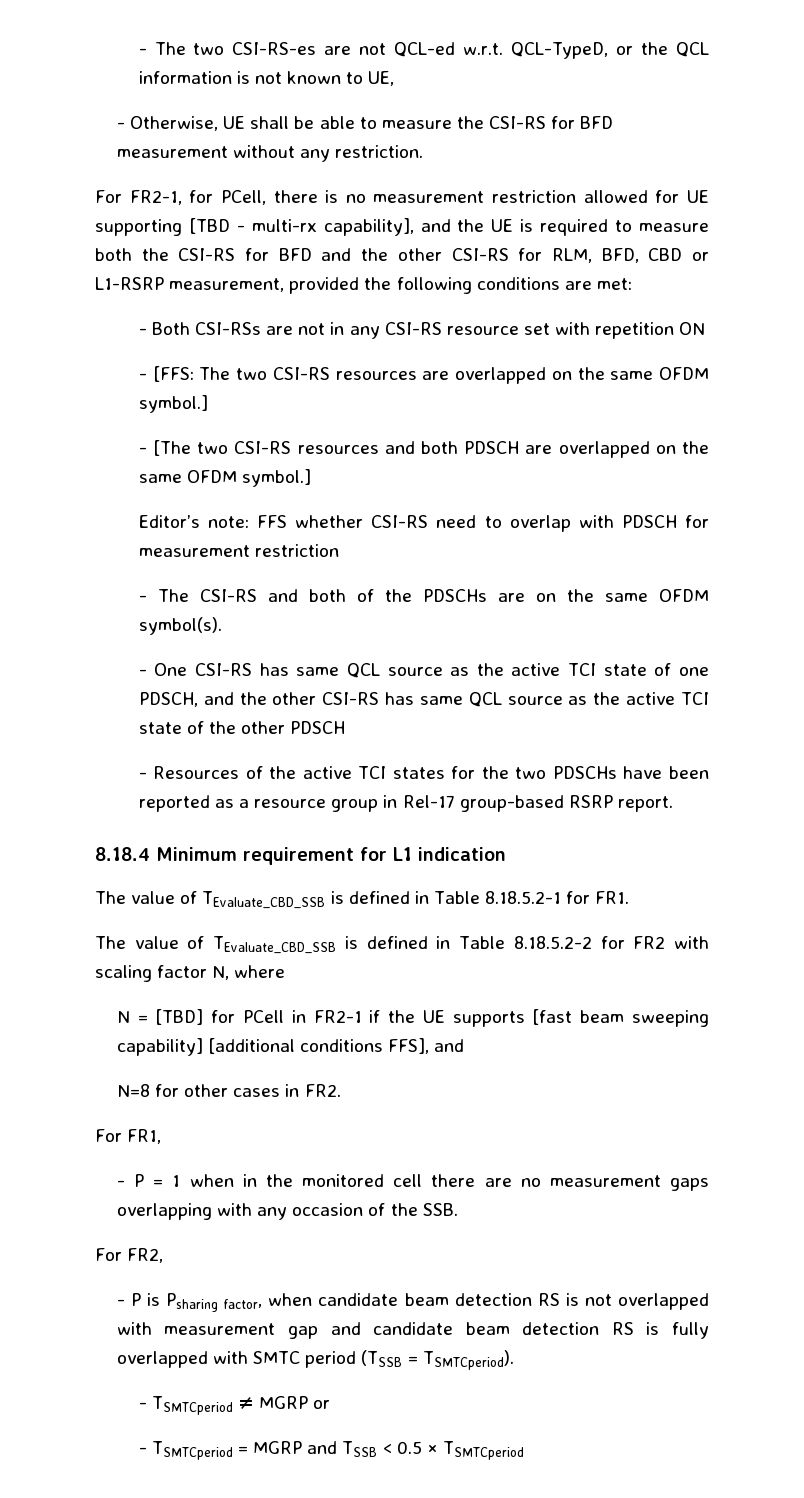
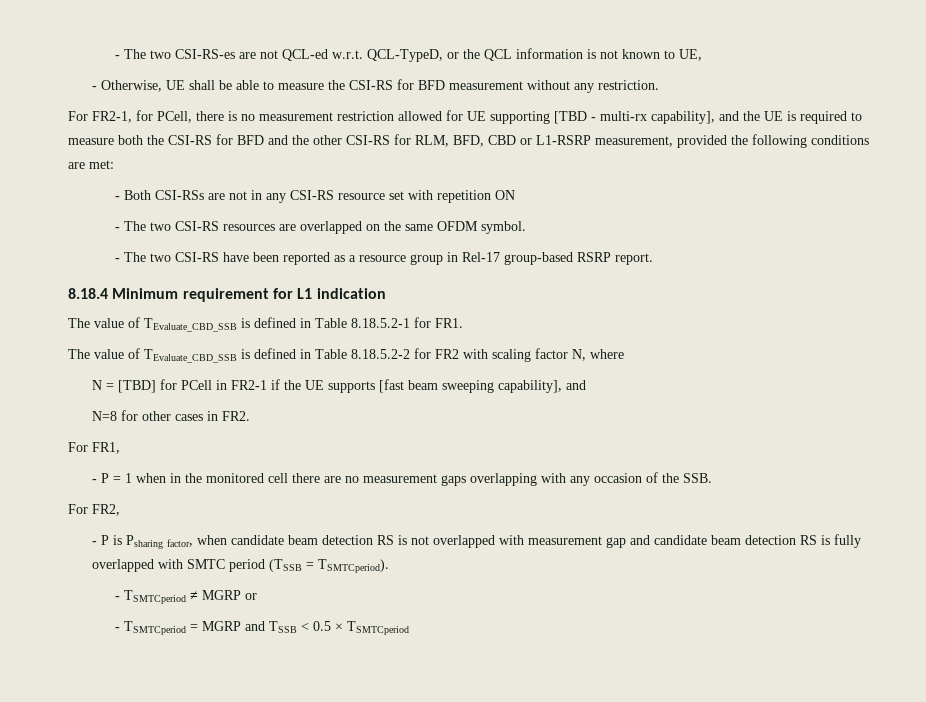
[152,366,194,382] [FFS: -> (121, 229) none
[138,395,208,413] [138,440,709,458] [138,469,312,487] [138,515,710,532] [138,544,339,557] [138,589,709,602] [138,617,222,635] [138,663,709,678] [138,692,709,707] [138,721,346,734] [138,766,617,779] symbol.] // - [The two CSI-RS resources and both PDSCH are overlapped on the same OFDM symbol.] // Editor’s note: FFS whether CSI-RS need to overlap with PDSCH for measurement restriction // - The CSI-RS and both of the PDSCHs are on the same OFDM symbol(s). // - One CSI-RS has same QCL source as the active TCI state of one PDSCH, and the other CSI-RS has same QCL source as the active TCI state of the other PDSCH // - Resources of the active TCI states for the two PDSCHs -> [481,221,527,234] [115,252,220,262] symbol. // - The two CSI-RS
[116,1038,430,1056] capability] [additional conditions FFS], -> [497,380,562,393] capability],

